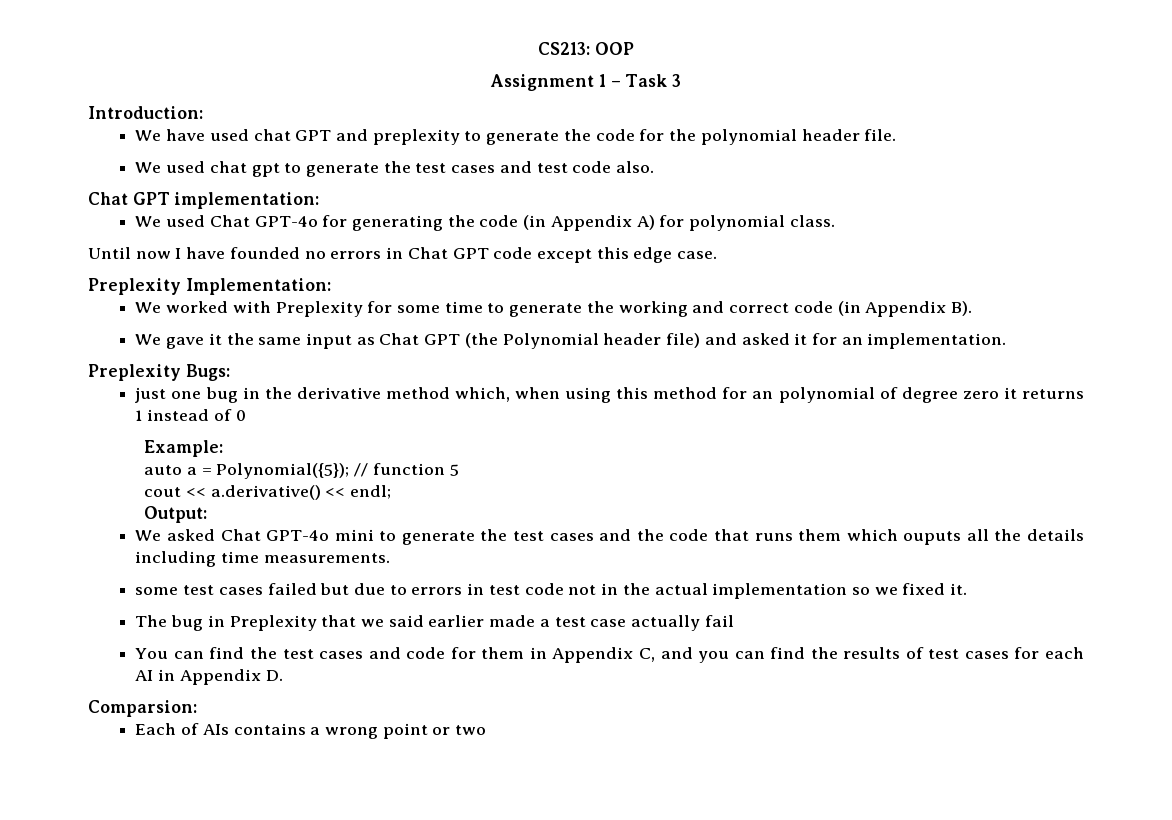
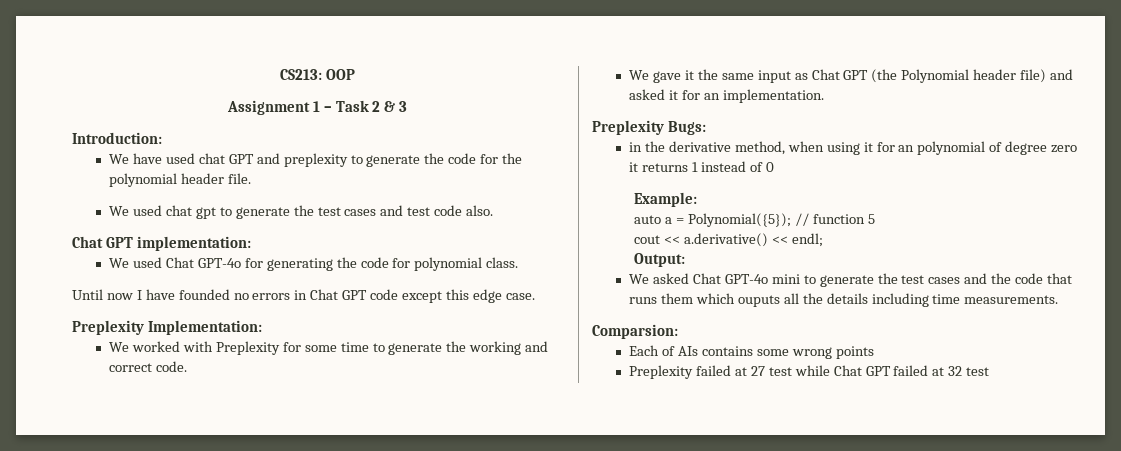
(668, 80) none -> [372,101,396,112] 2 &
[523,215,655,231] (in Appendix A) -> (389, 262) none
[793,301,972,317] code (in Appendix B). -> [156,361,188,372] code.
[135,387,718,403] just one bug in the derivative method which, when using this method -> [629,141,873,155] in the derivative method, when using it
[135,583,968,599] [135,615,734,631] [135,647,1084,663] [135,669,283,685] // some test cases failed but due to errors in test code not in the actual implementation so we fixed it. // The bug in Preplexity that we said earlier made a test case actually fail // You can find the test cases and code for them in Appendix C, and you can find the results of test cases for each AI in Appendix D. -> (1059, 299) none
[310,723,487,739] a wrong point or two -> [756,346,874,359] [629,365,990,379] some wrong points // Preplexity failed at 27 test while Chat GPT failed at 32 test

